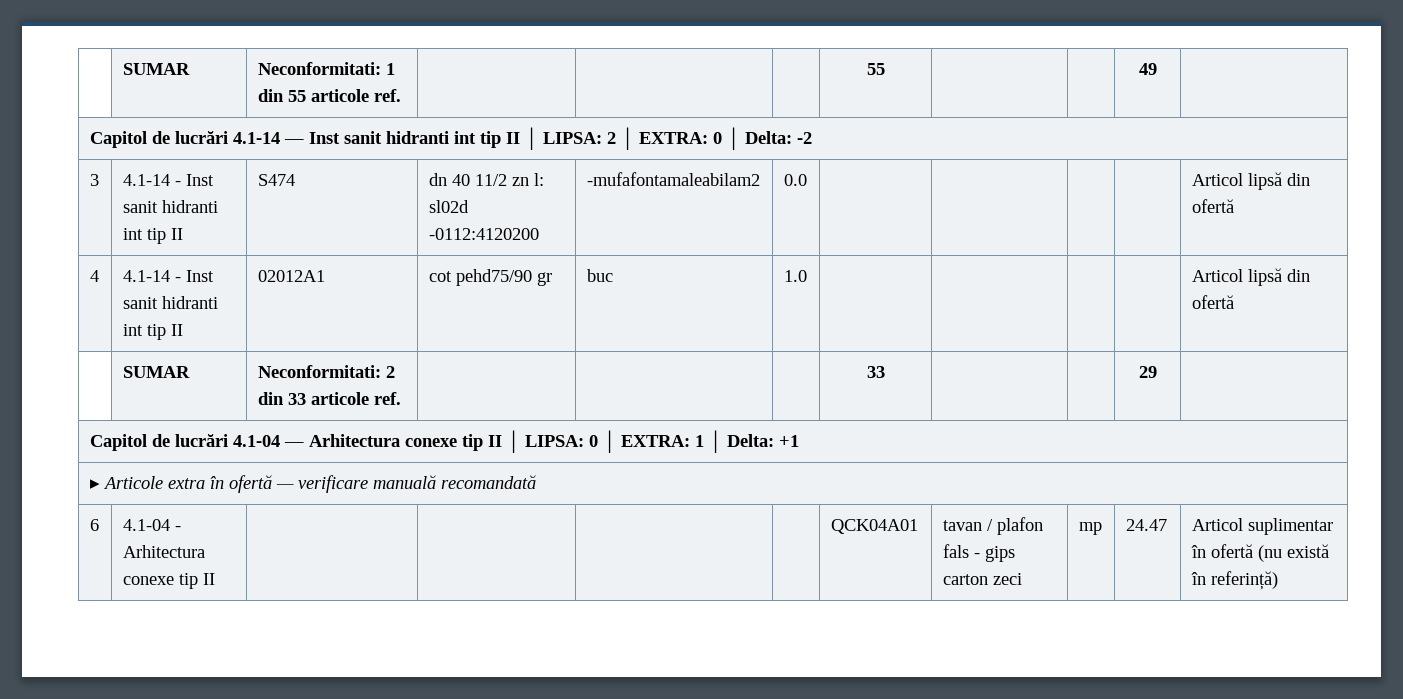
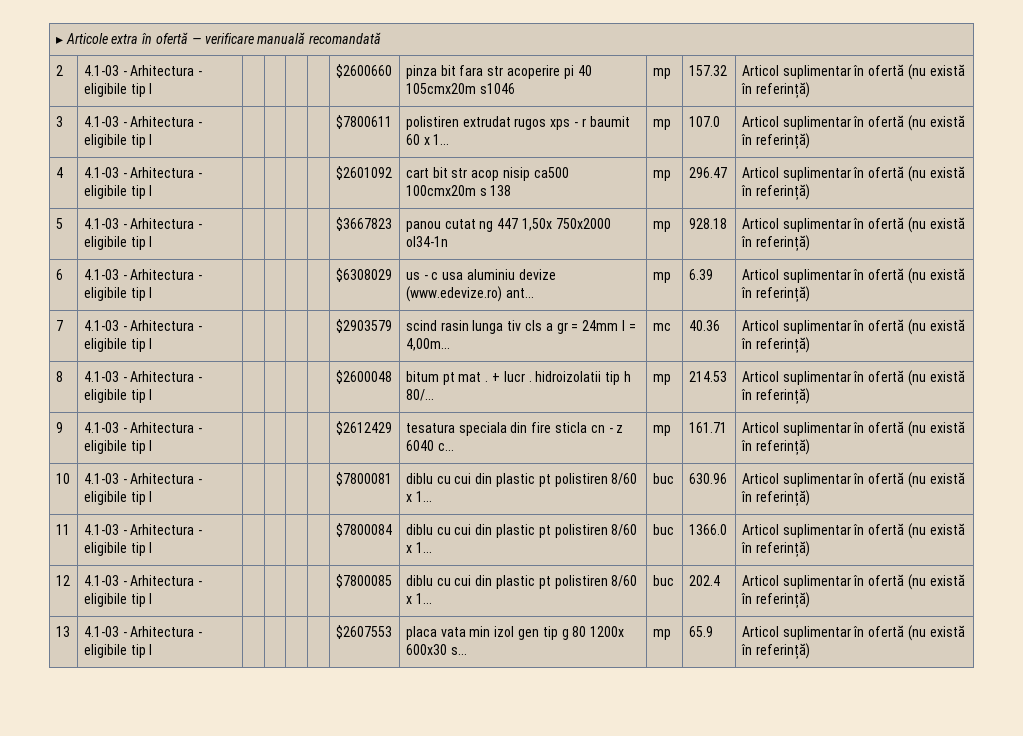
[122,63,190,75] [257,62,395,75] [257,89,401,102] [866,63,885,75] [1138,63,1157,75] [89,127,812,150] [89,174,99,186] [122,174,214,186] [122,200,218,213] [122,228,183,244] [257,174,295,186] [428,173,544,186] [428,200,469,213] [428,228,539,240] [586,172,760,186] [783,174,807,186] [1191,172,1310,190] [1191,199,1234,213] [89,270,99,282] [122,270,214,282] [122,296,218,309] [122,324,183,340] [257,270,325,282] [428,269,552,286] [586,269,613,282] [783,270,807,282] [1191,268,1310,286] [1191,295,1234,309] [122,366,190,378] [257,365,395,378] [257,392,401,405] [866,366,885,378] [1138,366,1157,378] [89,430,799,453] | SUMAR | Neconformitati: 1 din 55 articole ref. | | | | 55 | | | 49 | // Capitol de lucrări 4.1-14 — Inst sanit hidranti int tip II │ LIPSA: 2 │ EXTRA: 0 │ Delta: -2 // 3 | 4.1-14 - Inst sanit hidranti int tip II | S474 | dn 40 11/2 zn l: sl02d -0112:4120200 | -mufafontamaleabilam2 | 0.0 | | | | | Articol lipsă din ofertă // 4 | 4.1-14 - Inst sanit hidranti int tip II | 02012A1 | cot pehd75/90 gr | buc | 1.0 | | | | | Articol lipsă din ofertă // | SUMAR | Neconformitati: 2 din 33 articole ref. | | | | 33 | | | 29 | // Capitol de lucrări 4.1-04 — Arhitectura conexe tip II │ LIPSA: 0 │ EXTRA: 1 │ Delta: +1 // -> (55, 40) none
[89,519,99,531] [122,519,181,531] [122,545,205,558] [122,573,215,589] [830,519,918,534] [942,517,1043,535] [942,544,1015,562] [942,573,1022,585] [1078,522,1102,535] [1125,519,1167,531] [1191,518,1333,535] [1190,544,1329,562] [1190,571,1278,590] 6 | 4.1-04 - Arhitectura conexe tip II | | | | | QCK04A01 | tavan / plafon fals - gips carton zeci | mp | 24.47 | Articol suplimentar în ofertă (nu există în referință) -> [55,65,63,76] [83,65,203,76] [83,83,153,97] [335,64,392,78] [405,65,592,79] [405,83,515,94] [652,68,671,79] [688,65,727,76] [741,64,965,80] [740,82,810,98] [55,116,63,127] [83,116,203,127] [83,134,153,148] [335,115,392,129] [405,116,630,130] [405,134,450,145] [652,119,671,130] [688,116,720,127] [741,115,965,131] [740,133,810,149] [55,167,63,178] [83,167,203,178] [83,185,153,199] [335,166,392,180] [405,167,569,181] [405,185,512,196] [652,170,671,181] [688,167,727,178] [741,166,965,182] [740,184,810,200] [55,218,63,229] [83,218,203,229] [83,236,153,250] [335,217,392,231] [405,218,611,232] [405,236,448,247] [652,221,671,232] [688,218,727,229] [741,217,965,233] [740,235,810,251] [55,269,63,280] [83,269,203,280] [83,287,153,301] [335,268,392,282] [405,269,556,280] [405,286,534,302] [652,272,671,283] [688,269,713,280] [741,268,965,284] [740,286,810,302] [55,320,63,331] [83,320,203,331] [83,338,153,352] [335,319,392,333] [405,320,636,334] [405,338,450,351] [652,323,671,331] [688,320,720,331] [741,319,965,335] [740,337,810,353] [55,371,63,382] [83,371,203,382] [83,389,153,403] [335,370,392,384] [405,371,631,385] [405,389,434,401] [652,374,671,385] [688,371,727,382] [741,370,965,386] [740,388,810,404] [55,422,63,433] [83,422,203,433] [83,440,153,454] [335,421,392,435] [405,422,624,436] [405,440,454,451] [652,425,671,436] [688,422,727,433] [741,421,965,437] [740,439,810,455] [55,473,70,484] [83,473,203,484] [83,491,153,505] [335,472,392,486] [405,473,638,487] [405,491,432,502] [652,473,674,484] [688,473,727,484] [741,472,965,488] [740,490,810,506] [55,524,70,535] [83,524,203,535] [83,542,153,556] [335,523,392,537] [405,524,638,538] [405,542,432,553] [652,524,674,535] [688,524,727,535] [741,523,965,539] [740,541,810,557] [55,575,70,586] [83,575,203,586] [83,593,153,607] [335,574,392,588] [405,575,638,589] [405,593,432,604] [652,575,674,586] [688,575,720,586] [741,574,965,590] [740,592,810,608] [55,626,70,637] [83,626,203,637] [83,644,153,658] [335,625,392,639] [405,626,625,640] [405,644,467,655] [652,629,671,640] [688,626,713,637] [741,625,965,641] [740,643,810,659] 2 | 4.1-03 - Arhitectura - eligibile tip I | | | | | $2600660 | pinza bit fara str acoperire pi 40 105cmx20m s1046 | mp | 157.32 | Articol suplimentar în ofertă (nu există în referință) // 3 | 4.1-03 - Arhitectura - eligibile tip I | | | | | $7800611 | polistiren extrudat rugos xps - r baumit 60 x 1... | mp | 107.0 | Articol suplimentar în ofertă (nu există în referință) // 4 | 4.1-03 - Arhitectura - eligibile tip I | | | | | $2601092 | cart bit str acop nisip ca500 100cmx20m s 138 | mp | 296.47 | Articol suplimentar în ofertă (nu există în referință) // 5 | 4.1-03 - Arhitectura - eligibile tip I | | | | | $3667823 | panou cutat ng 447 1,50x 750x2000 ol34-1n | mp | 928.18 | Articol suplimentar în ofertă (nu există în referință) // 6 | 4.1-03 - Arhitectura - eligibile tip I | | | | | $6308029 | us - c usa aluminiu devize (www.edevize.ro) ant... | mp | 6.39 | Articol suplimentar în ofertă (nu există în referință) // 7 | 4.1-03 - Arhitectura - eligibile tip I | | | | | $2903579 | scind rasin lunga tiv cls a gr = 24mm l = 4,00m... | mc | 40.36 | Articol suplimentar în ofertă (nu există în referință) // 8 | 4.1-03 - Arhitectura - eligibile tip I | | | | | $2600048 | bitum pt mat . + lucr . hidroizolatii tip h 80/... | mp | 214.53 | Articol suplimentar în ofertă (nu există în referință) // 9 | 4.1-03 - Arhitectura - eligibile tip I | | | | | $2612429 | tesatura speciala din fire sticla cn - z 6040 c... | mp | 161.71 | Articol suplimentar în ofertă (nu există în referință) // 10 | 4.1-03 - Arhitectura - eligibile tip I | | | | | $7800081 | diblu cu cui din plastic pt polistiren 8/60 x 1... | buc | 630.96 | Articol suplimentar în ofertă (nu există în referință) // 11 | 4.1-03 - Arhitectura - eligibile tip I | | | | | $7800084 | diblu cu cui din plastic pt polistiren 8/60 x 1... | buc | 1366.0 | Articol suplimentar în ofertă (nu există în referință) // 12 | 4.1-03 - Arhitectura - eligibile tip I | | | | | $7800085 | diblu cu cui din plastic pt polistiren 8/60 x 1... | buc | 202.4 | Articol suplimentar în ofertă (nu există în referință) // 13 | 4.1-03 - Arhitectura - eligibile tip I | | | | | $2607553 | placa vata min izol gen tip g 80 1200x 600x30 s... | mp | 65.9 | Articol suplimentar în ofertă (nu există în referință)

